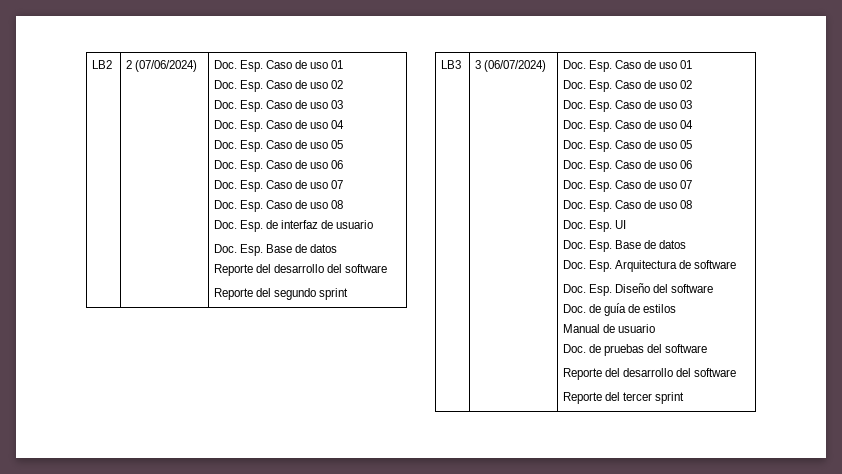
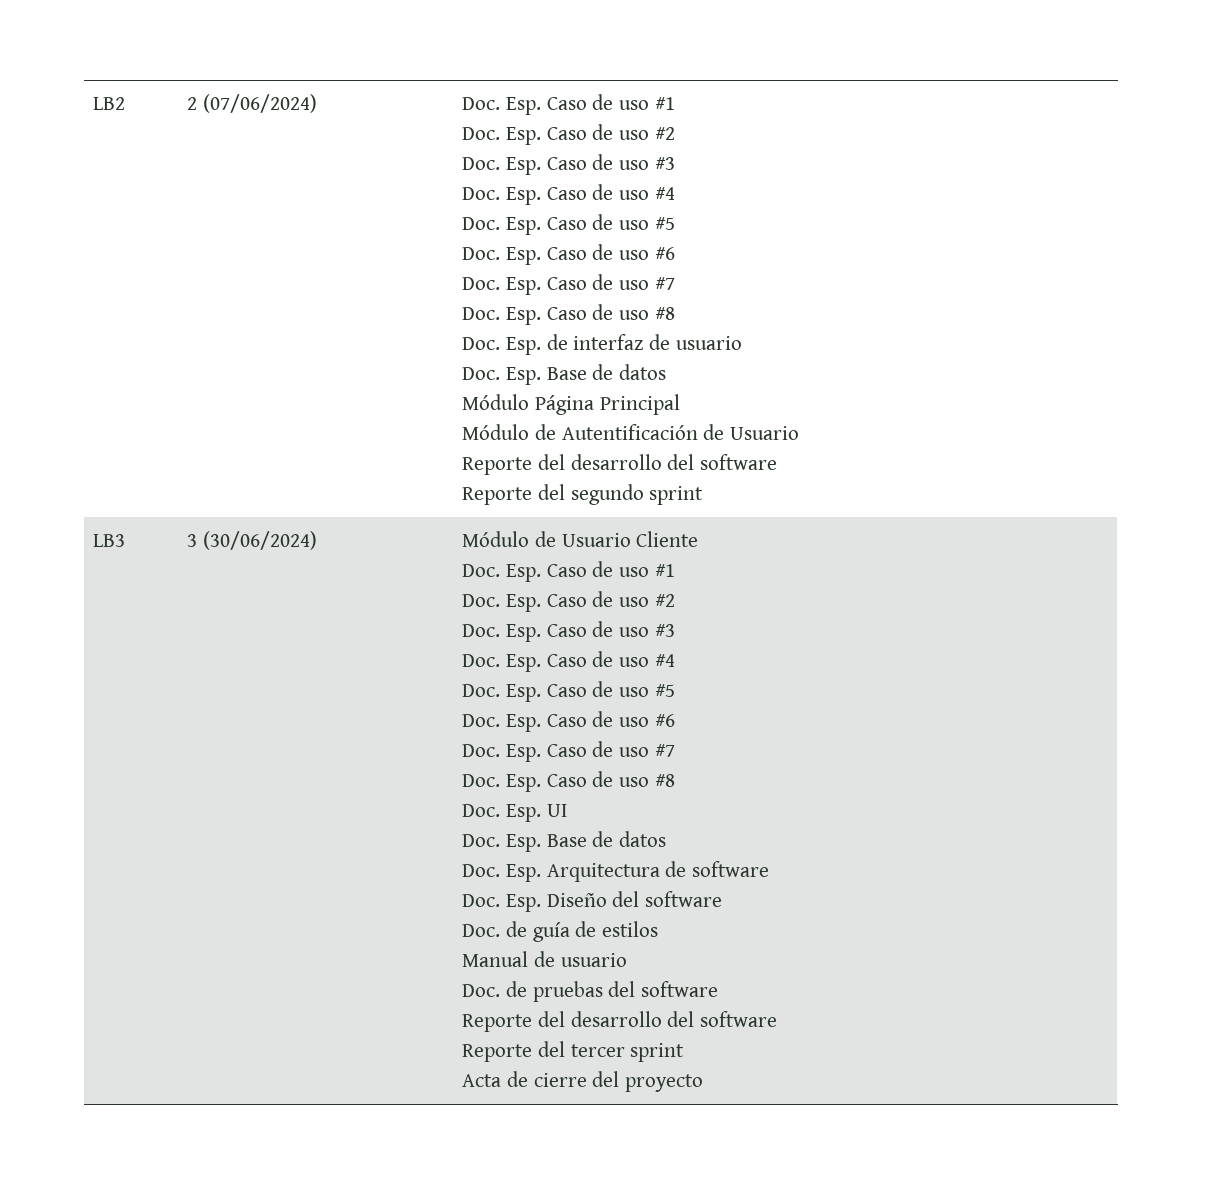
[331,60,344,69] [213,80,344,92] [213,100,344,112] [213,120,345,132] [213,140,344,152] [213,160,344,172] [213,180,344,192] [213,200,344,212] 01 // Doc. Esp. Caso de uso 02 // Doc. Esp. Caso de uso 03 // Doc. Esp. Caso de uso 04 // Doc. Esp. Caso de uso 05 // Doc. Esp. Caso de uso 06 // Doc. Esp. Caso de uso 07 // Doc. Esp. Caso de uso 08 -> [654,97,675,110] [462,124,675,145] [462,154,675,175] [462,184,675,205] [462,214,675,235] [462,244,675,265] [462,274,675,295] [462,304,675,325] #1 // Doc. Esp. Caso de uso #2 // Doc. Esp. Caso de uso #3 // Doc. Esp. Caso de uso #4 // Doc. Esp. Caso de uso #5 // Doc. Esp. Caso de uso #6 // Doc. Esp. Caso de uso #7 // Doc. Esp. Caso de uso #8
(338, 248) none -> [462,394,680,415] [462,424,799,440] // Módulo Página Principal // Módulo de Autentificación de Usuario
[483,60,546,72] [562,60,693,72] [562,80,693,92] [562,100,693,112] [562,120,694,132] [562,140,693,152] [562,160,693,172] [562,180,693,192] [562,200,693,212] (06/07/2024) | Doc. Esp. Caso de uso 01 // Doc. Esp. Caso de uso 02 // Doc. Esp. Caso de uso 03 // Doc. Esp. Caso de uso 04 // Doc. Esp. Caso de uso 05 // Doc. Esp. Caso de uso 06 // Doc. Esp. Caso de uso 07 // Doc. Esp. Caso de uso 08 -> [202,531,317,550] [462,531,699,547] [462,561,675,582] [462,591,675,612] [462,621,675,642] [462,651,675,672] [462,681,675,702] [462,711,675,732] [462,741,675,762] [462,771,675,792] (30/06/2024) | Módulo de Usuario Cliente // Doc. Esp. Caso de uso #1 // Doc. Esp. Caso de uso #2 // Doc. Esp. Caso de uso #3 // Doc. Esp. Caso de uso #4 // Doc. Esp. Caso de uso #5 // Doc. Esp. Caso de uso #6 // Doc. Esp. Caso de uso #7 // Doc. Esp. Caso de uso #8
(685, 398) none -> [462,1071,703,1092] // Acta de cierre del proyecto

